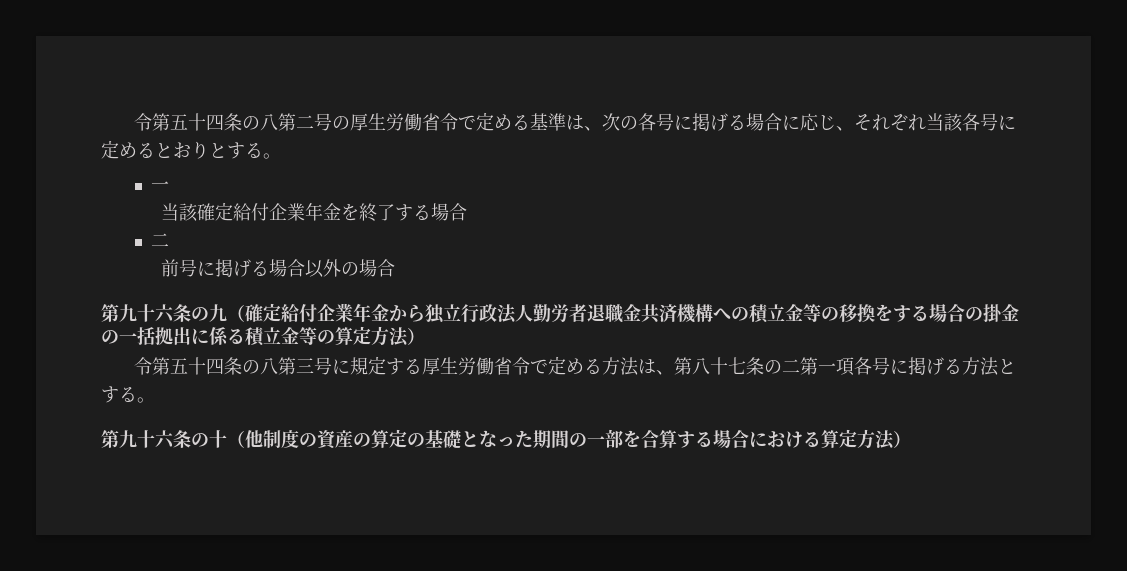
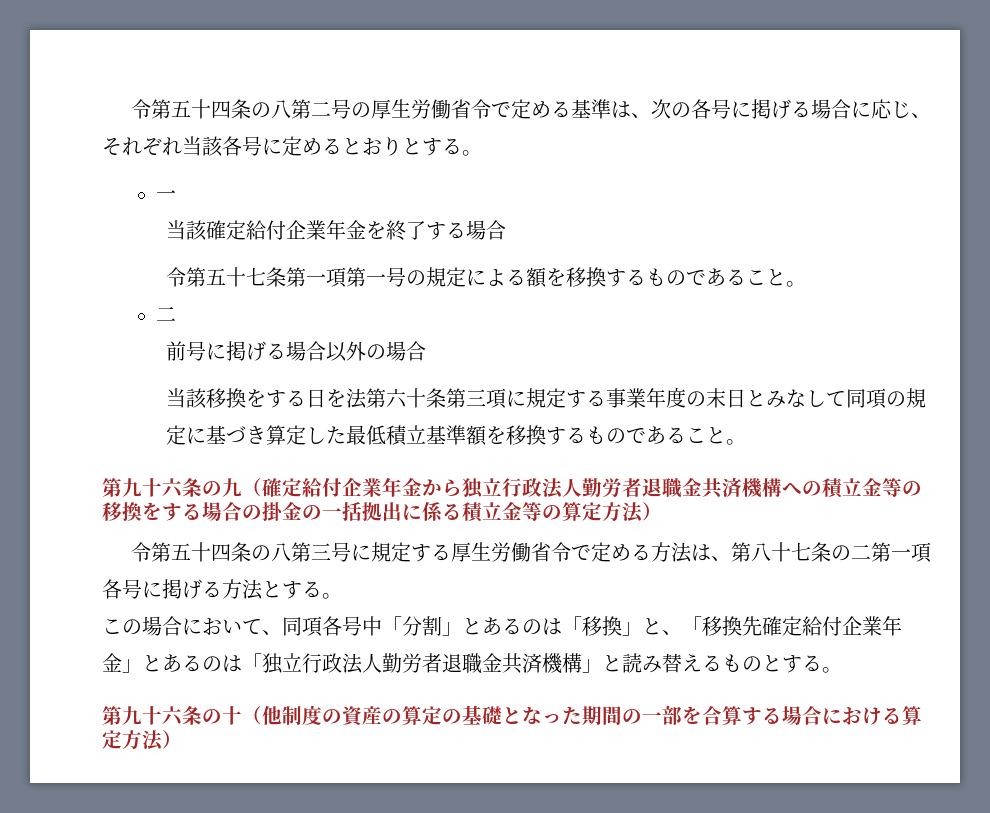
(468, 212) none -> [165,267,806,288] // 令第五十七条第一項第一号の規定による額を移換するものであること。
(396, 268) none -> [165,387,926,409] [165,425,746,446] // 当該移換をする日を法第六十条第三項に規定する事業年度の末日とみなして同項の規定に基づき算定した最低積立基準額を移換するものであること。
(155, 400) none -> [102,616,902,637] [102,653,842,674] // この場合において、同項各号中「分割」とあるのは「移換」と、「移換先確定給付企業年金」とあるのは「独立行政法人勤労者退職金共済機構」と読み替えるものとする。

